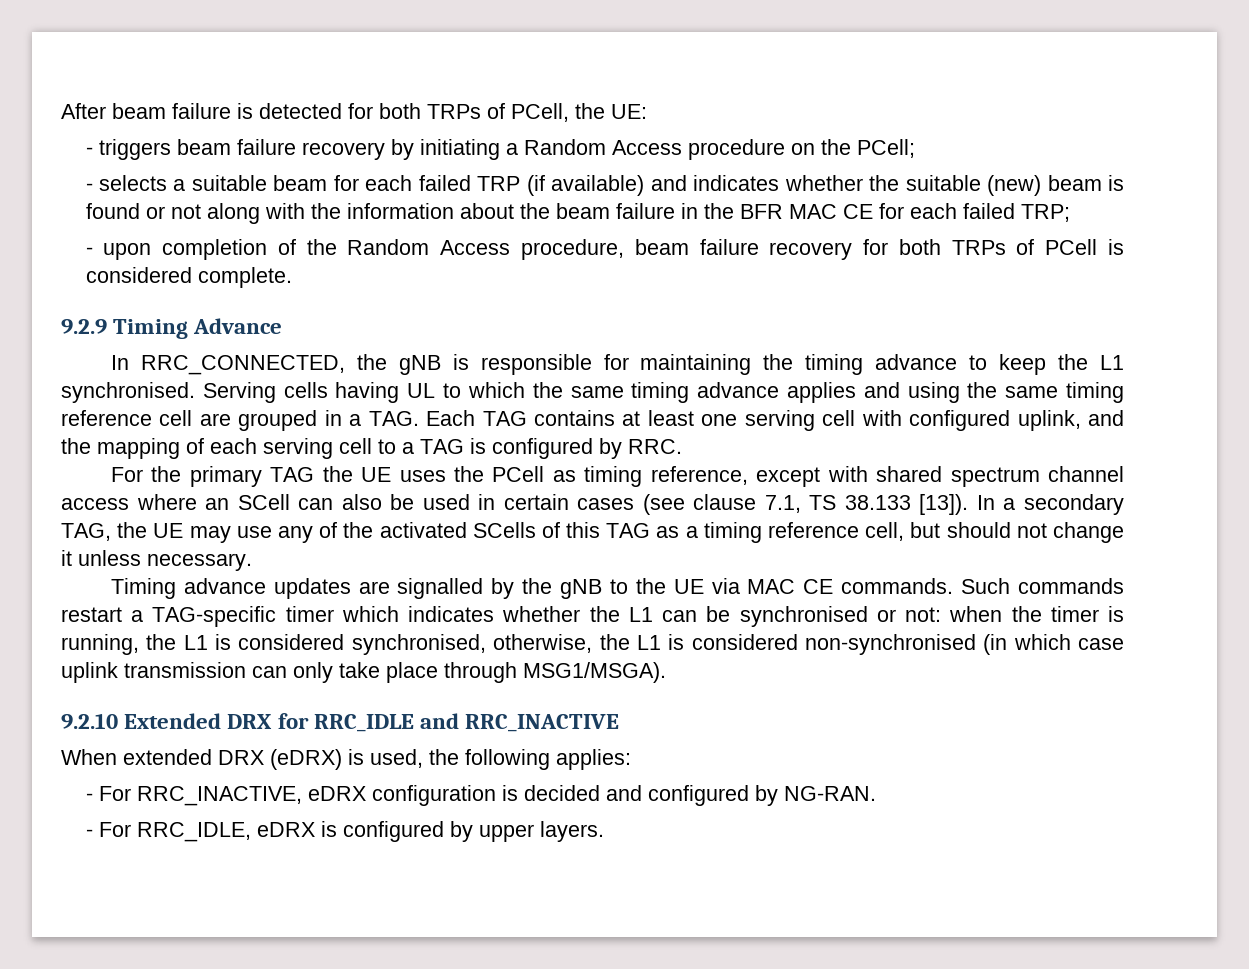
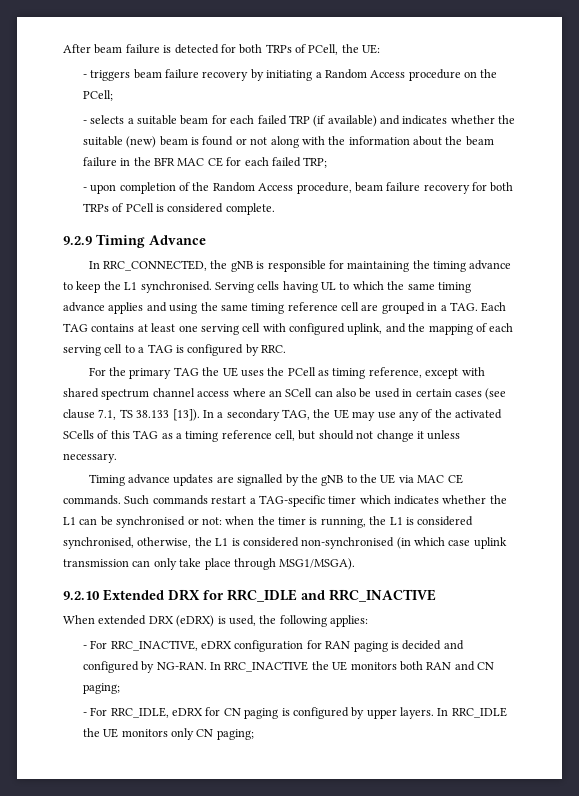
(496, 795) none -> [306,640,388,652] for RAN paging
(876, 793) none -> [210,661,495,672] [82,683,120,694] In RRC_INACTIVE the UE monitors both RAN and CN paging;
(315, 829) none -> [205,707,279,719] for CN paging
(604, 831) none -> [437,707,507,718] [82,728,254,740] In RRC_IDLE the UE monitors only CN paging;

